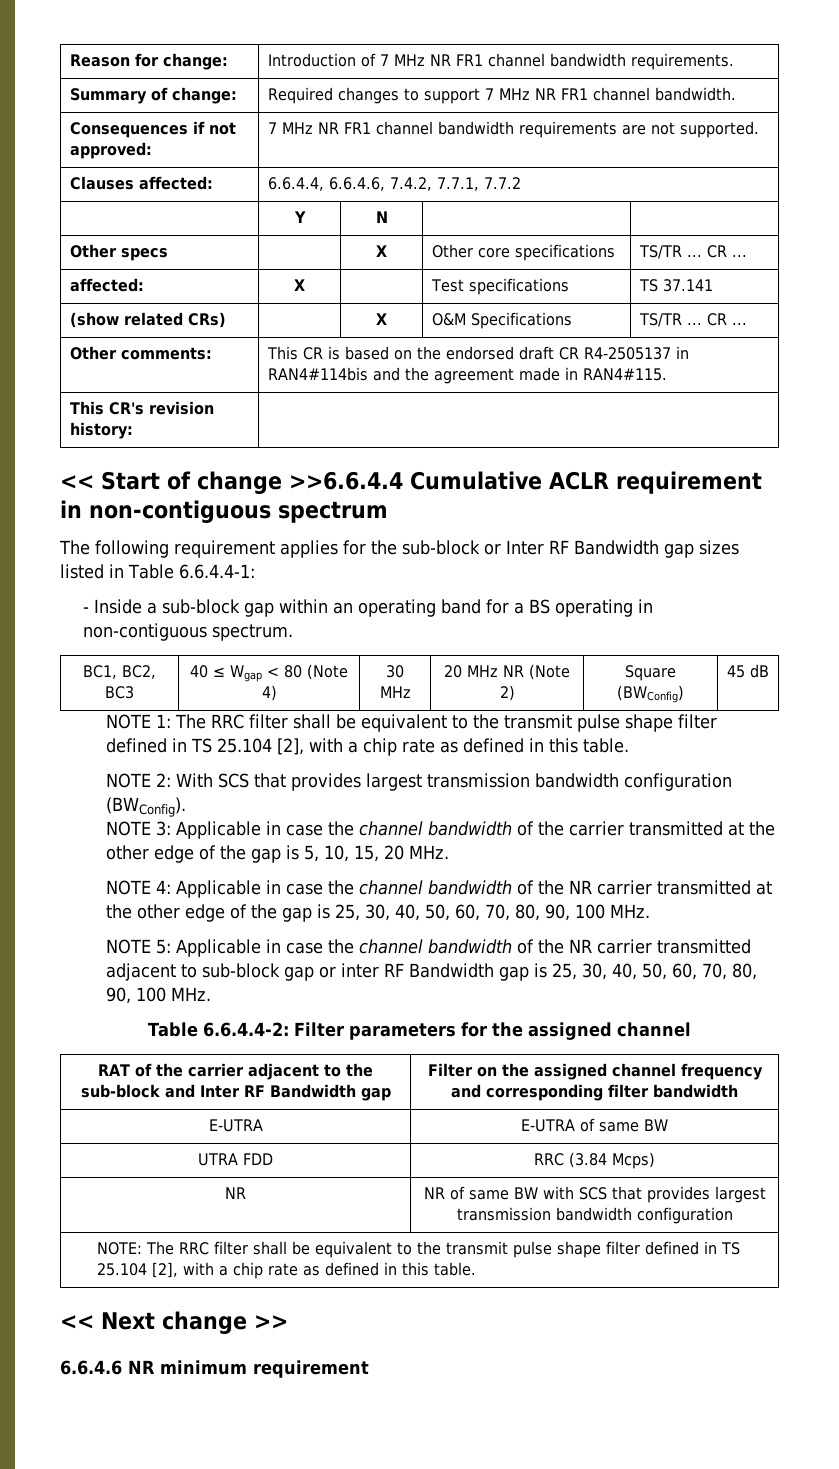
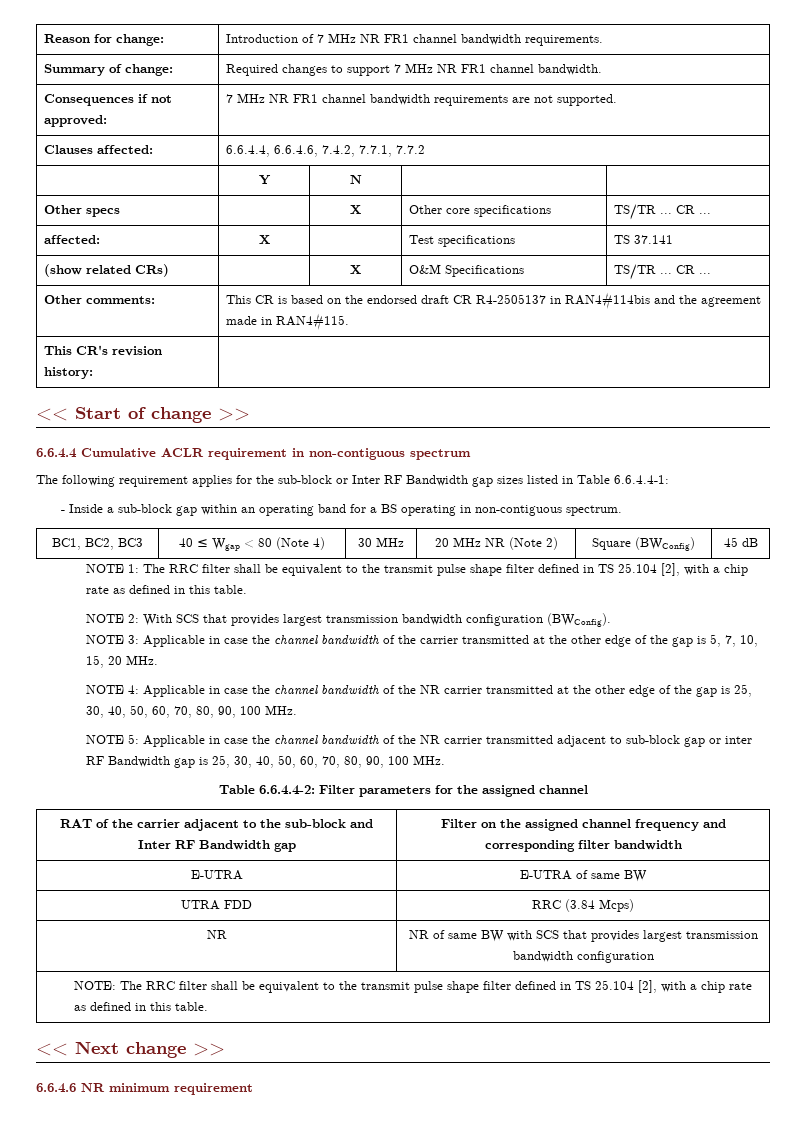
[289,471,403,490] >>6.6.4.4 -> [218,408,250,421] [36,448,77,458] >> // 6.6.4.4
(319, 853) none -> [724,635,736,647] 7,

